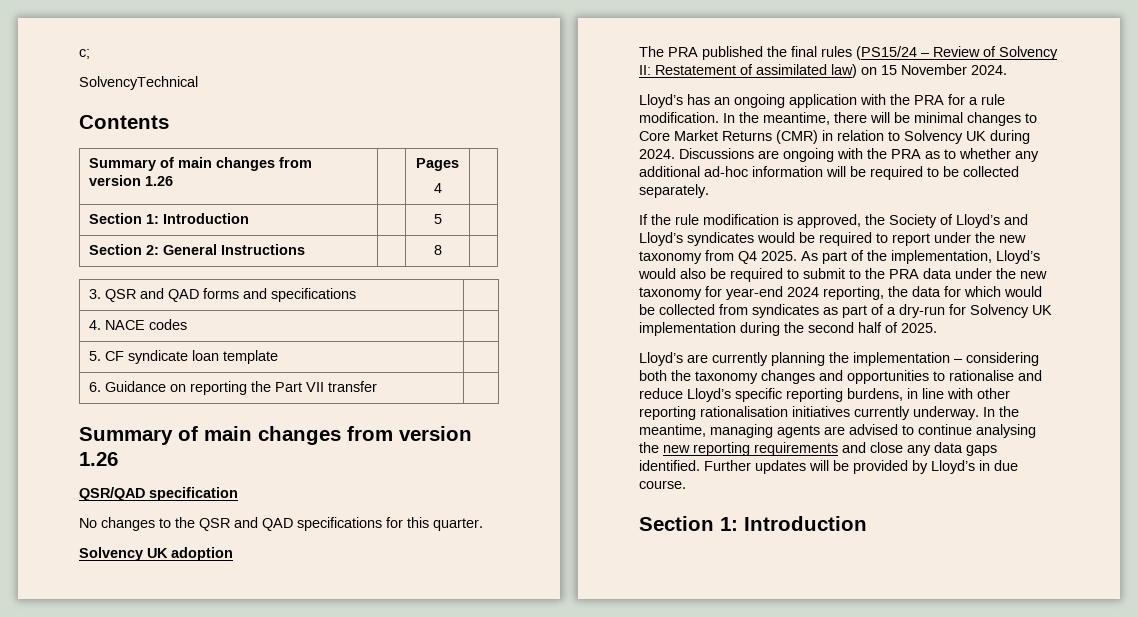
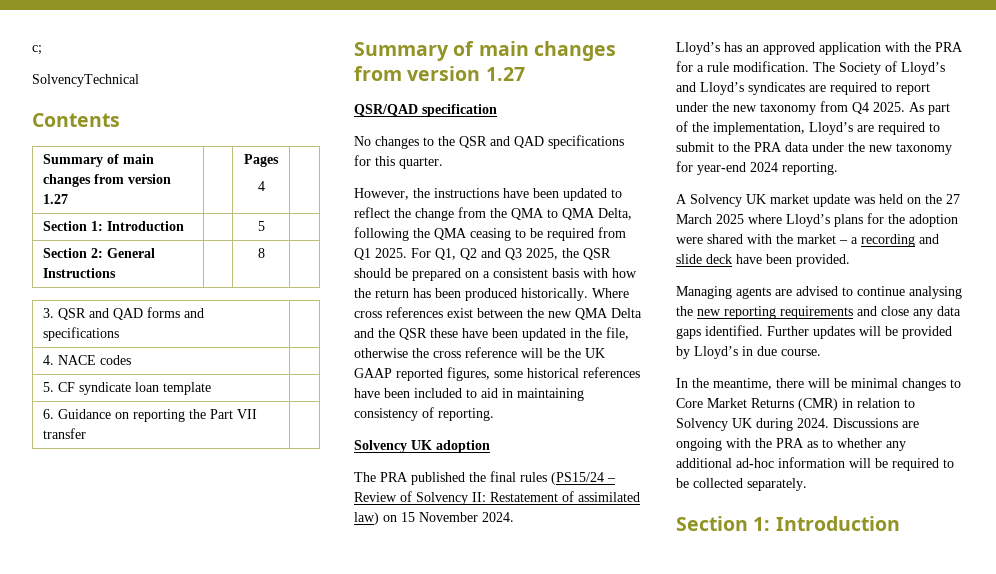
[145,176,174,186] 1.26 -> [43,194,69,204] 1.27
[79,452,118,466] 1.26 -> [485,67,525,81] 1.27
(483, 524) none -> [354,188,622,201] [354,207,632,221] [354,227,626,241] [354,248,611,260] [354,268,637,281] [354,288,629,301] [354,307,642,320] [354,327,629,341] [354,347,605,358] [354,367,640,381] [354,388,584,401] [354,407,494,421] // However, the instructions have been updated to reflect the change from the QMA to QMA Delta, following the QMA ceasing to be required from Q1 2025. For Q1, Q2 and Q3 2025, the QSR should be prepared on a consistent basis with how the return has been produced historically. Where cross references exist between the new QMA Delta and the QSR these have been updated in the file, otherwise the cross reference will be the UK GAAP reported figures, some historical references have been included to aid in maintaining consistency of reporting.
[734,94,785,108] ongoing -> [763,42,815,55] approved
(719, 117) none -> [813,61,945,75] [676,82,930,95] [676,101,950,115] [676,121,940,135] [676,142,952,155] [676,161,838,175] [676,194,960,207] [676,213,958,227] [676,234,939,247] [676,254,850,267] [676,286,962,299] [676,306,961,319] [676,325,952,339] [676,346,821,359] The Society of Lloyd’s and Lloyd’s syndicates are required to report under the new taxonomy from Q4 2025. As part of the implementation, Lloyd’s are required to submit to the PRA data under the new taxonomy for year-end 2024 reporting. // A Solvency UK market update was held on the 27 March 2025 where Lloyd’s plans for the adoption were shared with the market – a recording and slide deck have been provided. // Managing agents are advised to continue analysing the new reporting requirements and close any data gaps identified. Further updates will be provided by Lloyd’s in due course. //
[639,214,1028,228] [639,232,1026,246] [639,250,1040,264] [638,268,1047,282] [639,286,1042,300] [639,304,1052,318] [639,322,937,336] [639,352,1039,366] [639,370,1042,384] [639,388,1010,402] [639,406,1019,420] [639,424,1036,438] [639,442,997,456] [639,460,1018,474] [639,480,686,489] // If the rule modification is approved, the Society of Lloyd’s and Lloyd’s syndicates would be required to report under the new taxonomy from Q4 2025. As part of the implementation, Lloyd’s would also be required to submit to the PRA data under the new taxonomy for year-end 2024 reporting, the data for which would be collected from syndicates as part of a dry-run for Solvency UK implementation during the second half of 2025. // Lloyd’s are currently planning the implementation – considering both the taxonomy changes and opportunities to rationalise and reduce Lloyd’s specific reporting burdens, in line with other reporting rationalisation initiatives currently underway. In the meantime, managing agents are advised to continue analysing the new reporting requirements and close any data gaps identified. Further updates will be provided by Lloyd’s in due course. -> (807, 484) none

